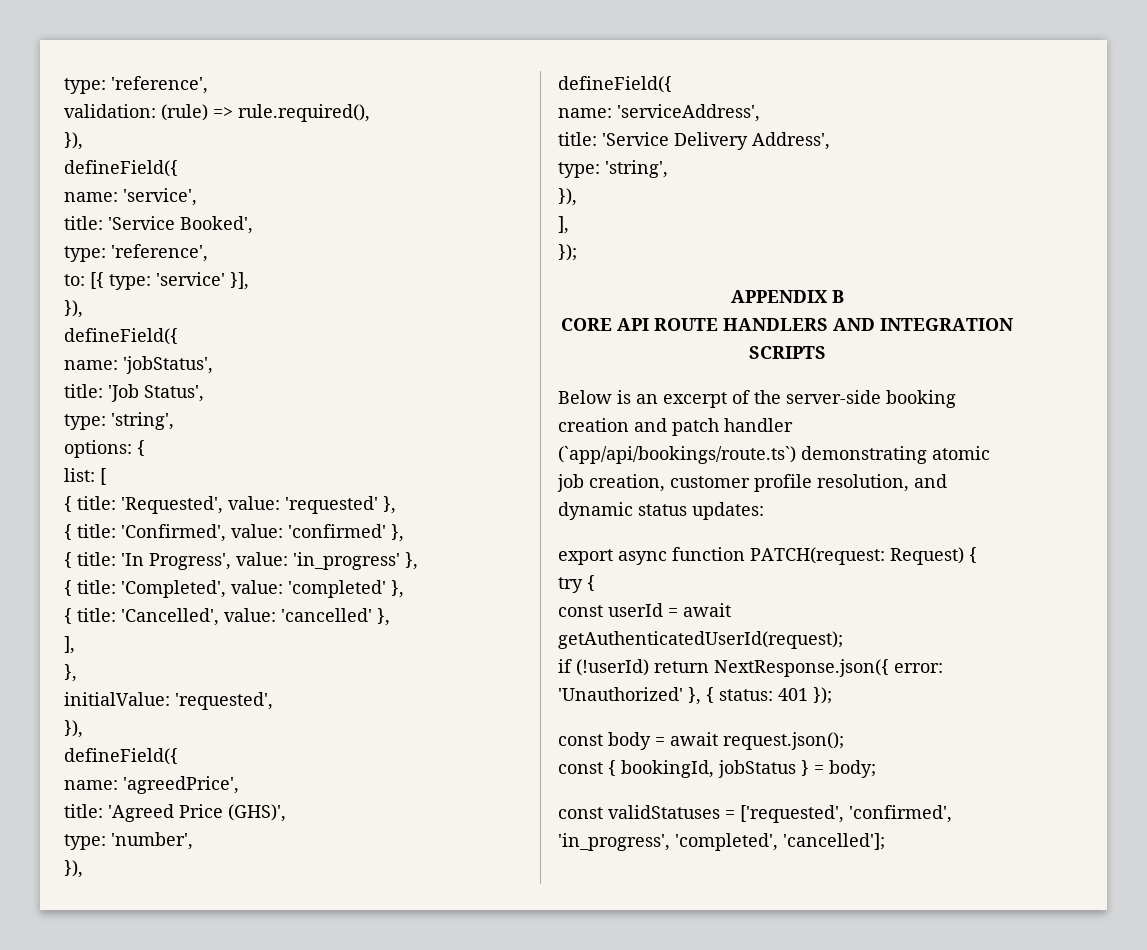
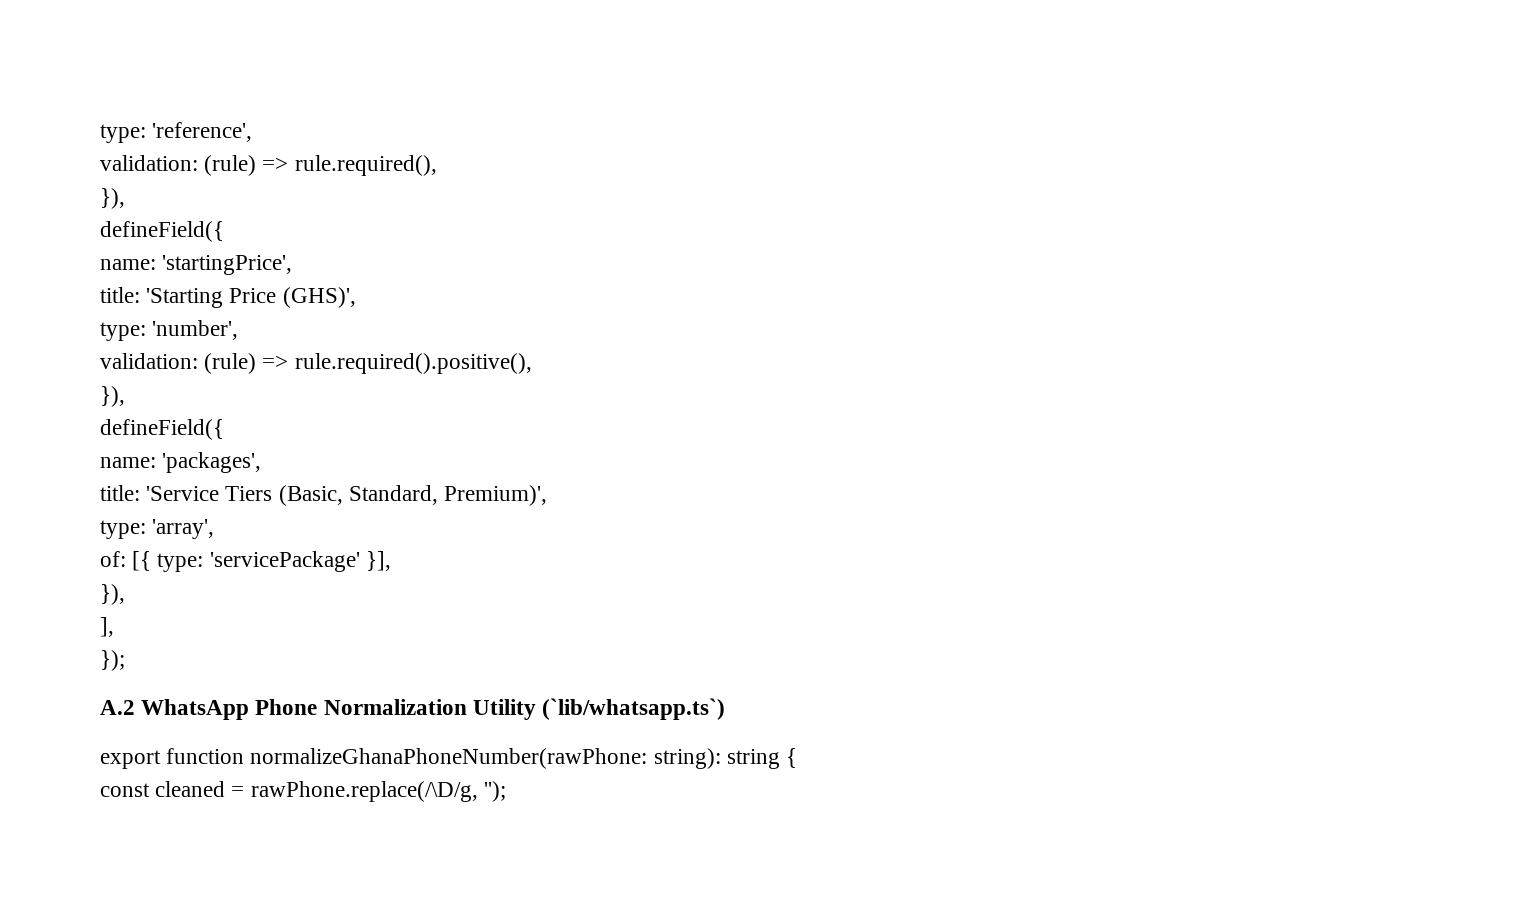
[123,188,197,206] [64,216,253,234] [64,244,208,262] [64,272,249,290] [64,300,83,318] [64,328,178,345] [64,356,213,374] [64,384,204,402] [64,412,174,430] [64,440,145,458] [64,468,106,485] [64,496,396,514] [64,524,404,542] [64,552,418,570] [64,580,404,598] [64,608,390,626] [64,636,75,654] [64,664,77,682] [64,692,273,710] [64,720,83,738] [64,748,178,765] [64,776,239,794] [64,804,286,822] [64,832,193,850] [64,860,83,878] [558,76,672,93] [558,104,760,122] [558,132,830,150] [558,160,668,178] [558,188,577,206] [558,216,569,234] [558,244,577,261] [730,290,844,303] [561,318,1013,331] [748,346,826,359] [558,390,956,408] [558,418,793,436] [558,446,990,464] [557,474,947,492] [558,502,764,520] [558,547,977,565] [558,575,595,593] [558,603,731,617] [558,631,843,649] [558,659,943,677] [558,687,832,705] [558,732,844,750] [558,760,876,778] [558,805,952,823] [558,833,885,851] 'service', // title: 'Service Booked', // type: 'reference', // to: [{ type: 'service' }], // }), // defineField({ // name: 'jobStatus', // title: 'Job Status', // type: 'string', // options: { // list: [ // { title: 'Requested', value: 'requested' }, // { title: 'Confirmed', value: 'confirmed' }, // { title: 'In Progress', value: 'in_progress' }, // { title: 'Completed', value: 'completed' }, // { title: 'Cancelled', value: 'cancelled' }, // ], // }, // initialValue: 'requested', // }), // defineField({ // name: 'agreedPrice', // title: 'Agreed Price (GHS)', // type: 'number', // }), // defineField({ // name: 'serviceAddress', // title: 'Service Delivery Address', // type: 'string', // }), // ], // }); // APPENDIX B // CORE API ROUTE HANDLERS AND INTEGRATION SCRIPTS // Below is an excerpt of the server-side booking creation and patch handler (`app/api/bookings/route.ts`) demonstrating atomic job creation, customer profile resolution, and dynamic status updates: // export async function PATCH(request: Request) { // try { // const userId = await getAuthenticatedUserId(request); // if (!userId) return NextResponse.json({ error: 'Unauthorized' }, { status: 401 }); // const body = await request.json(); // const { bookingId, jobStatus } = body; // const validStatuses = ['requested', 'confirmed', 'in_progress', 'completed', 'cancelled']; -> [162,255,293,275] [100,287,356,308] [100,320,239,341] [100,353,532,374] [100,386,125,407] [100,419,224,440] [100,452,262,473] [100,485,548,506] [100,519,215,539] [100,551,391,572] [100,584,125,605] [100,617,114,637] [100,650,125,671] [100,698,726,720] [100,748,798,769] [100,781,506,802] 'startingPrice', // title: 'Starting Price (GHS)', // type: 'number', // validation: (rule) => rule.required().positive(), // }), // defineField({ // name: 'packages', // title: 'Service Tiers (Basic, Standard, Premium)', // type: 'array', // of: [{ type: 'servicePackage' }], // }), // ], // }); // A.2 WhatsApp Phone Normalization Utility (`lib/whatsapp.ts`) // export function normalizeGhanaPhoneNumber(rawPhone: string): string { // const cleaned = rawPhone.replace(/\D/g, '');

